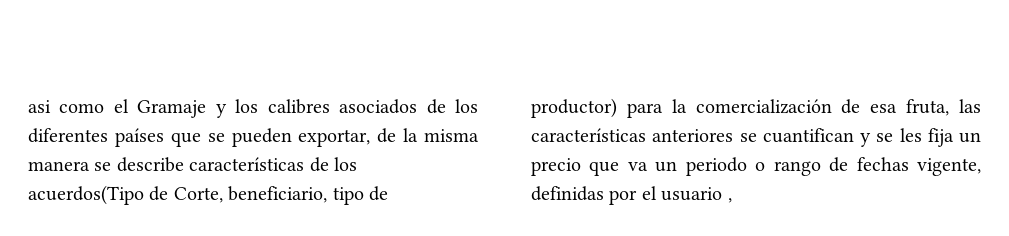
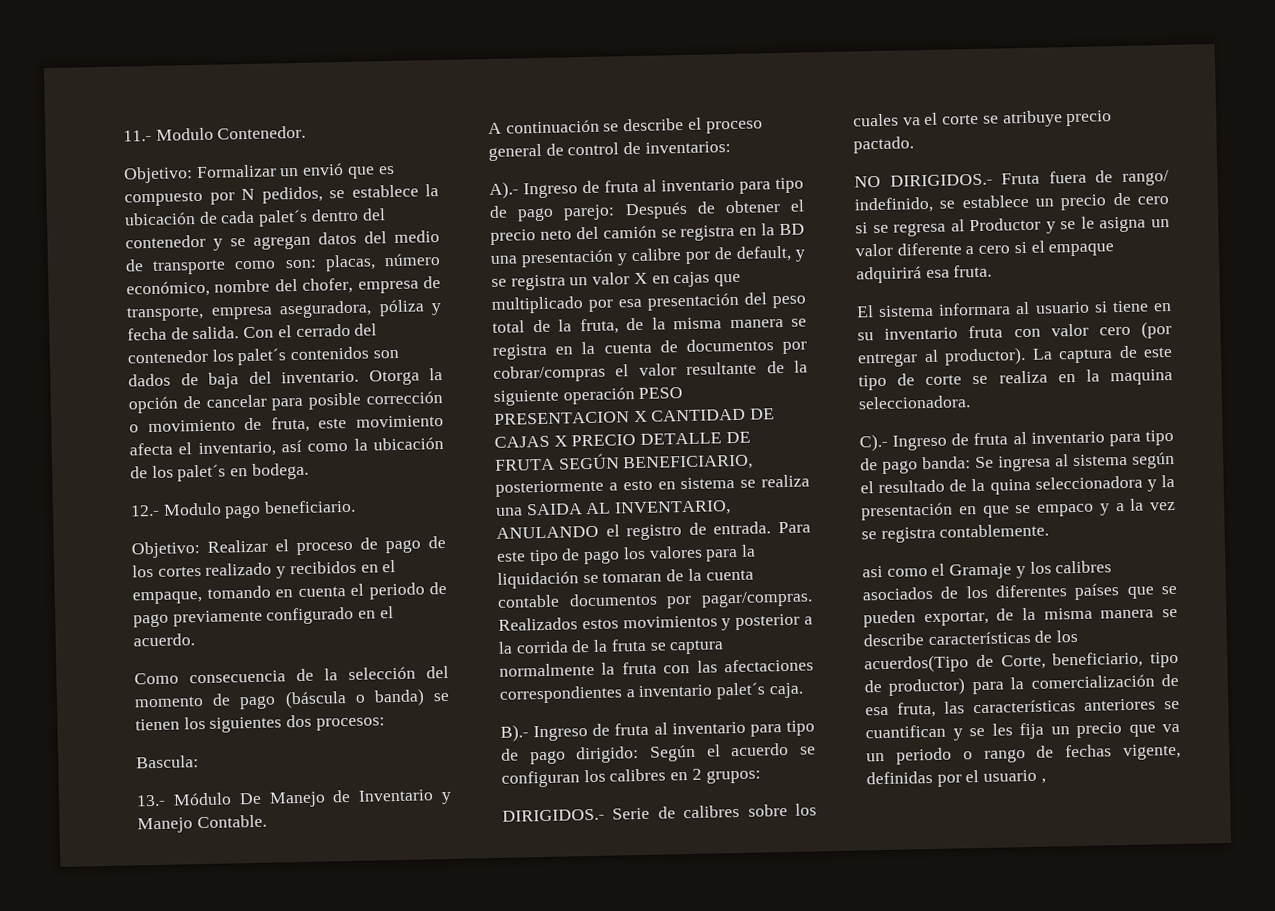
(28, 106) none -> [123,125,307,142] [123,162,395,184] [124,184,439,207] [124,208,386,227] [125,230,440,251] [125,253,441,275] [126,276,441,298] [126,299,442,322] [127,323,378,341] [127,346,399,366] [128,368,443,389] [128,390,443,414] [129,414,444,433] [129,436,444,458] [130,462,309,482] [130,499,357,519] [131,535,446,559] [132,559,397,579] [132,581,447,605] [133,606,394,628] [133,633,195,647] [134,665,449,685] [134,688,450,710] [135,714,385,733] [136,755,199,769] [136,789,452,808] [137,814,267,834] [488,117,763,135] [488,141,731,161] [489,177,804,199] [489,199,805,222] [490,223,805,245] [490,245,806,268] [491,271,742,291] [491,292,806,314] [492,317,807,335] [492,338,807,360] [493,360,808,383] [493,387,684,406] [494,408,776,425] [494,431,751,448] [495,453,754,472] [495,474,810,497] [496,500,732,517] [496,521,811,541] [496,544,757,566] [497,568,754,589] [497,590,813,609] [498,613,813,631] [498,638,725,655] [499,658,814,677] [499,682,804,704] [500,720,815,742] [501,742,816,765] [501,768,761,788] [502,803,817,822] [853,110,1113,128] [853,136,914,154] [854,170,1169,188] [854,192,1169,214] [855,216,1170,237] [855,240,1115,257] [856,264,993,284] [856,300,1172,318] [857,320,1172,341] [857,345,1173,368] [858,368,1173,391] [858,395,971,410] [859,429,1174,452] [860,451,1175,474] [860,474,1175,495] [861,498,1176,521] [861,523,1050,544] 11.- Modulo Contenedor. // Objetivo: Formalizar un envió que es compuesto por N pedidos, se establece la ubicación de cada palet´s dentro del contenedor y se agregan datos del medio de transporte como son: placas, número económico, nombre del chofer, empresa de transporte, empresa aseguradora, póliza y fecha de salida. Con el cerrado del contenedor los palet´s contenidos son dados de baja del inventario. Otorga la opción de cancelar para posible corrección o movimiento de fruta, este movimiento afecta el inventario, así como la ubicación de los palet´s en bodega. // 12.- Modulo pago beneficiario. // Objetivo: Realizar el proceso de pago de los cortes realizado y recibidos en el empaque, tomando en cuenta el periodo de pago previamente configurado en el acuerdo. // Como consecuencia de la selección del momento de pago (báscula o banda) se tienen los siguientes dos procesos: // Bascula: // 13.- Módulo De Manejo de Inventario y Manejo Contable. // A continuación se describe el proceso general de control de inventarios: // A).- Ingreso de fruta al inventario para tipo de pago parejo: Después de obtener el precio neto del camión se registra en la BD una presentación y calibre por de default, y se registra un valor X en cajas que multiplicado por esa presentación del peso total de la fruta, de la misma manera se registra en la cuenta de documentos por cobrar/compras el valor resultante de la siguiente operación PESO PRESENTACION X CANTIDAD DE CAJAS X PRECIO DETALLE DE FRUTA SEGÚN BENEFICIARIO, posteriormente a esto en sistema se realiza una SAIDA AL INVENTARIO, ANULANDO el registro de entrada. Para este tipo de pago los valores para la liquidación se tomaran de la cuenta contable documentos por pagar/compras. Realizados estos movimientos y posterior a la corrida de la fruta se captura normalmente la fruta con las afectaciones correspondientes a inventario palet´s caja. // B).- Ingreso de fruta al inventario para tipo de pago dirigido: Según el acuerdo se configuran los calibres en 2 grupos: // DIRIGIDOS.- Serie de calibres sobre los cuales va el corte se atribuye precio pactado. // NO DIRIGIDOS.- Fruta fuera de rango/ indefinido, se establece un precio de cero si se regresa al Productor y se le asigna un valor diferente a cero si el empaque adquirirá esa fruta. // El sistema informara al usuario si tiene en su inventario fruta con valor cero (por entregar al productor). La captura de este tipo de corte se realiza en la maquina seleccionadora. // C).- Ingreso de fruta al inventario para tipo de pago banda: Se ingresa al sistema según el resultado de la quina seleccionadora y la presentación en que se empaco y a la vez se registra contablemente. //

